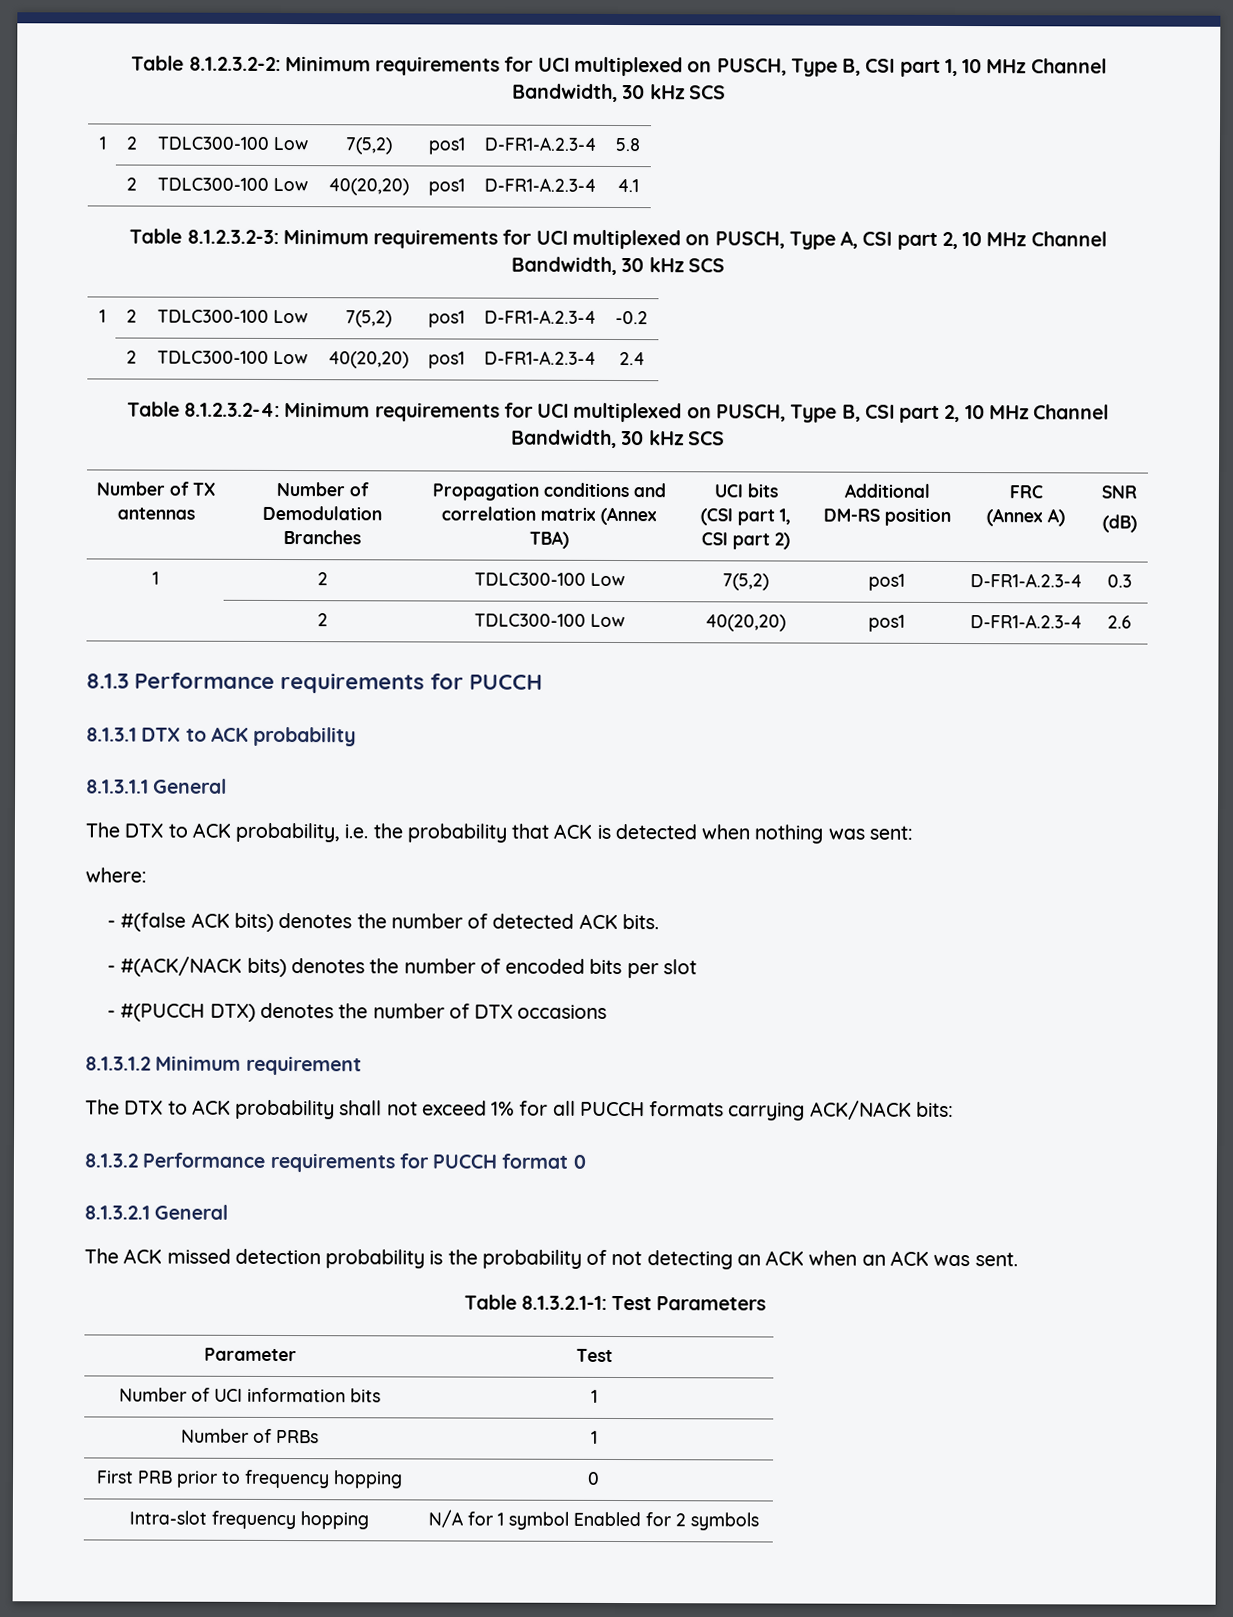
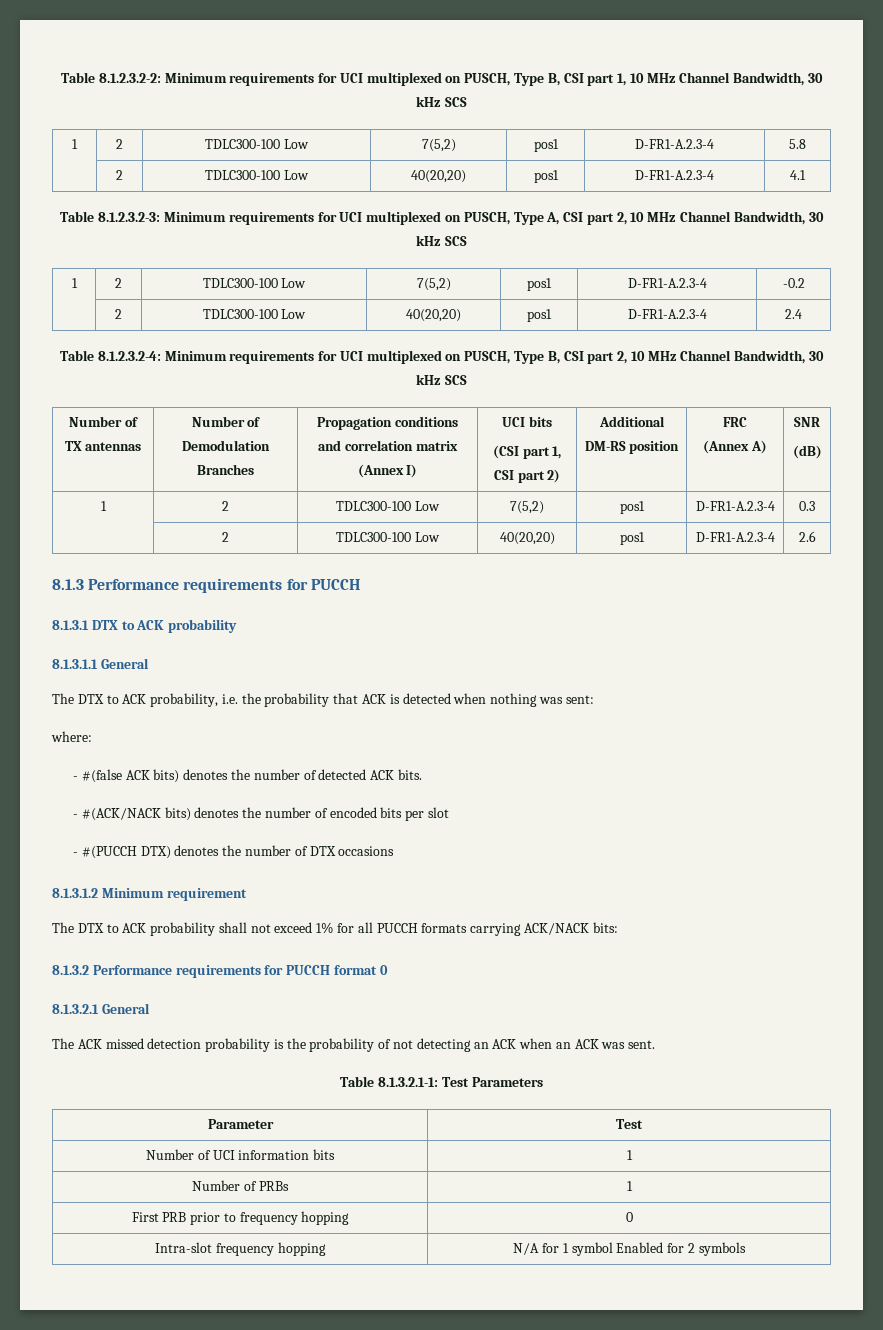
[529,530,569,549] TBA) -> [406,464,418,478] I)

